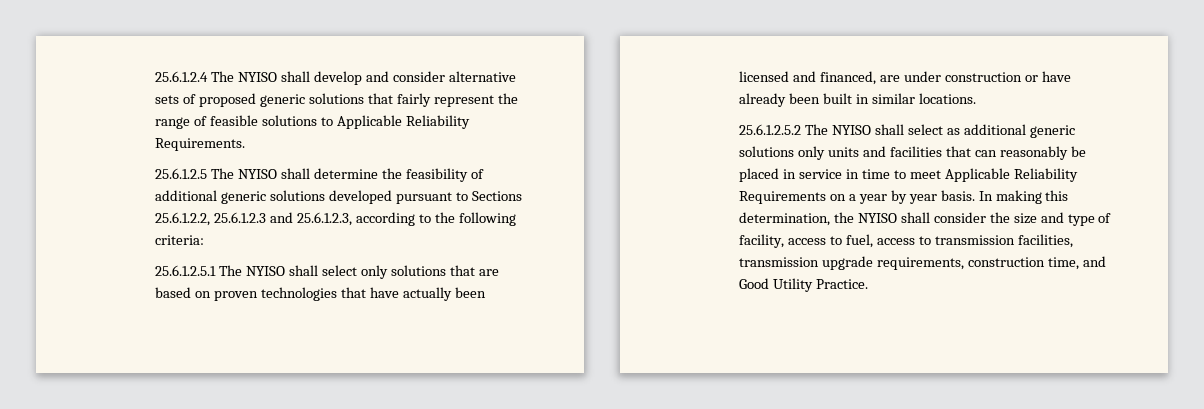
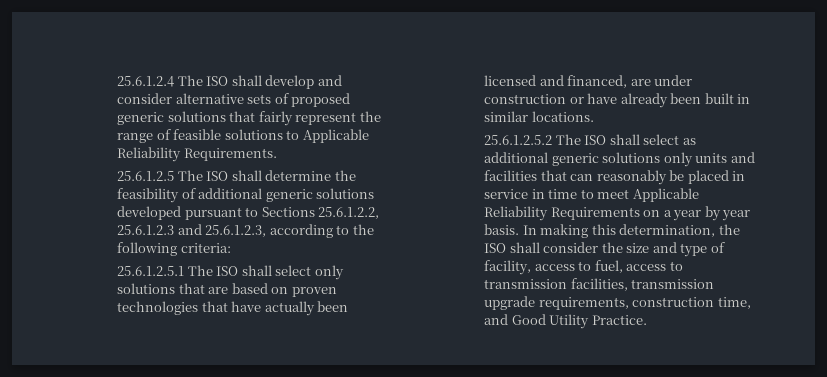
[238,72,278,82] NYISO -> [206,76,229,86] ISO
[238,169,278,179] NYISO -> [206,171,229,181] ISO
[246,266,286,276] NYISO -> [216,266,239,276] ISO
[832,125,872,135] NYISO -> [584,135,607,145] ISO
[858,213,898,223] NYISO -> [484,243,507,253] ISO

